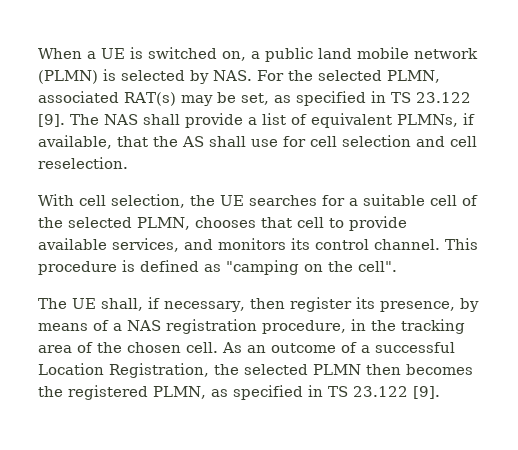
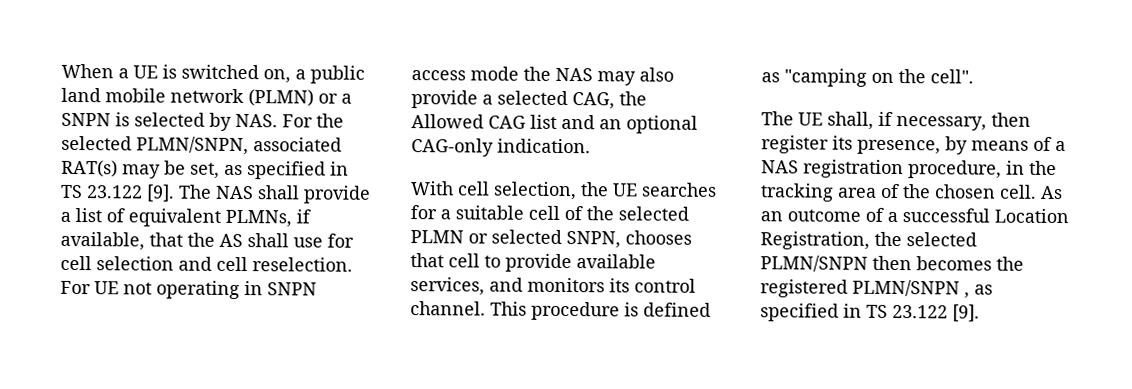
(98, 77) none -> [318,93,352,104] [61,112,111,127] or a SNPN
[387,70,440,83] PLMN, -> [136,136,249,156] PLMN/SNPN,
(128, 163) none -> [60,280,317,300] [411,66,674,86] [411,90,647,110] [411,114,698,134] [411,138,591,157] For UE not operating in SNPN access mode the NAS may also provide a selected CAG, the Allowed CAG list and an optional CAG-only indication.
[137,217,190,230] PLMN, -> [410,229,621,249] PLMN or selected SNPN,
[313,364,361,375] PLMN -> [760,255,868,272] PLMN/SNPN
[153,386,206,399] PLMN, -> [852,279,970,299] PLMN/SNPN ,

